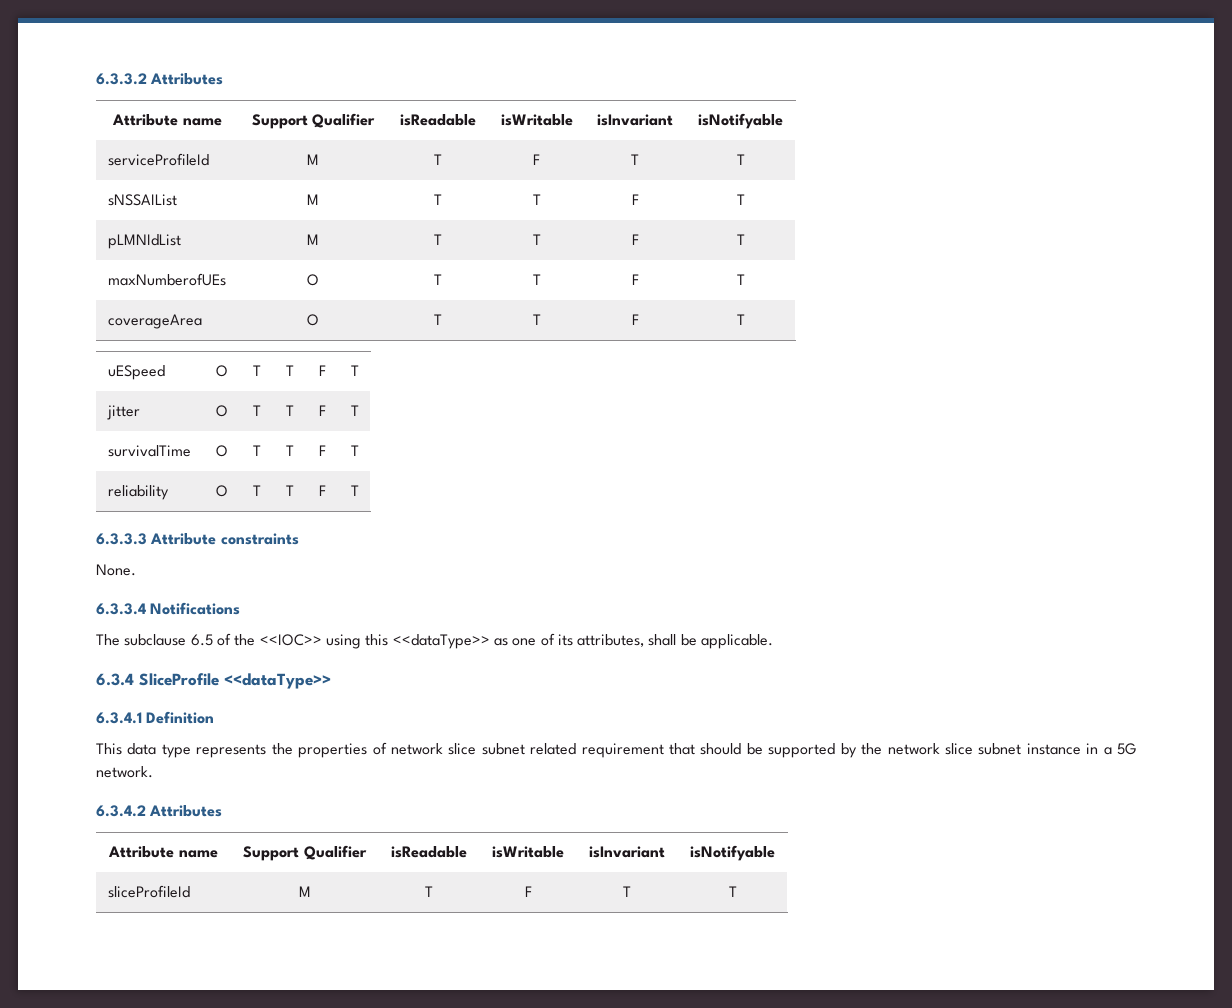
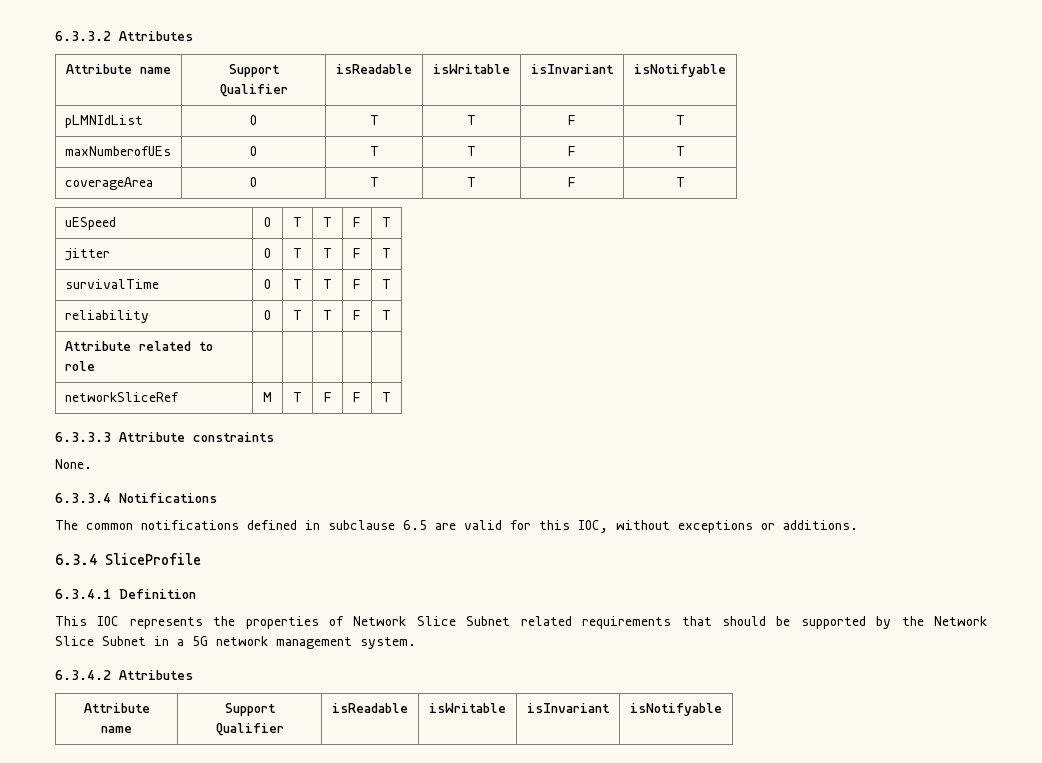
[107,153,209,166] [307,154,319,165] [434,154,442,165] [533,154,540,165] [631,154,639,165] [736,154,745,165] [107,194,177,206] [307,194,319,205] [434,194,442,205] [532,194,541,205] [631,194,639,205] [736,194,745,205] // serviceProfileId | M | T | F | T | T // sNSSAIList | M | T | T | F | T -> (726, 70) none
[307,234,319,245] M -> [250,115,257,125] O
(359, 490) none -> [64,341,213,351] [64,361,95,371] [64,392,179,402] [263,392,272,402] [293,392,302,402] [323,392,332,402] [353,392,361,402] [382,392,391,402] // Attribute related to role | | | | | // networkSliceRef | M | T | F | F | T
[124,633,774,649] subclause 6.5 of the <<IOC>> using this <<dataType>> as one of its attributes, shall be applicable. -> [86,520,858,533] common notifications defined in subclause 6.5 are valid for this IOC, without exceptions or additions.
[224,673,331,689] <<dataType>> -> (201, 559) none
[127,743,191,758] data type -> [97,616,120,626] IOC
[390,743,664,758] network slice subnet related requirement -> [353,616,672,629] Network Slice Subnet related requirements
[887,743,1136,755] [96,766,153,778] network slice subnet instance in a 5G network. -> [933,616,987,626] [55,636,416,649] Network Slice Subnet in a 5G network management system.
[107,885,190,898] [298,886,311,897] [425,886,433,897] [524,886,532,897] [623,886,631,897] [728,886,737,897] // sliceProfileId | M | T | F | T | T -> (722, 709) none

